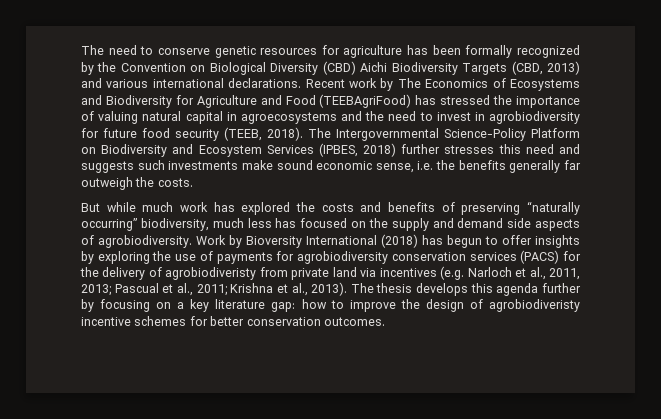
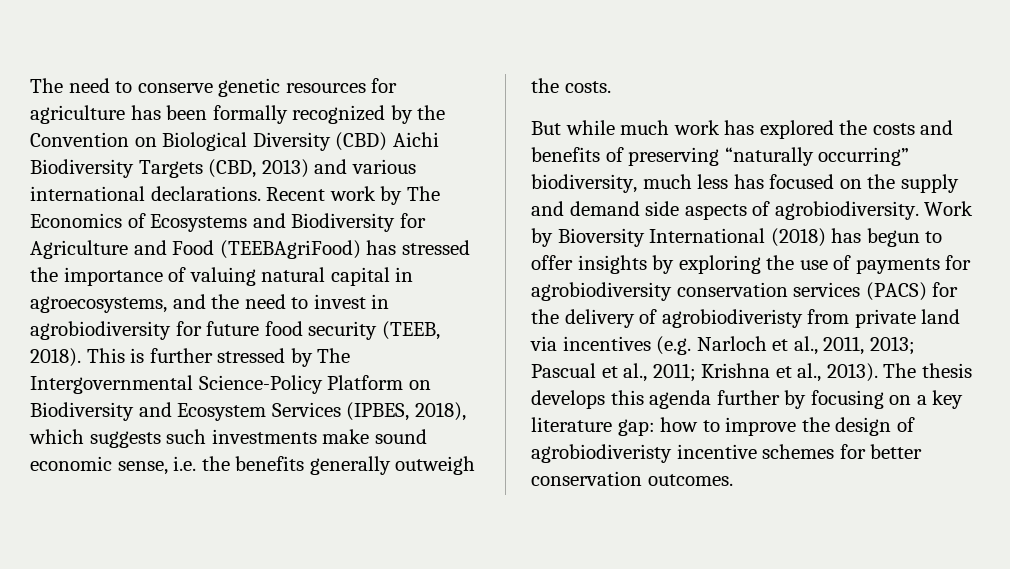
[240,112,337,124] agroecosystems -> [30,296,167,313] agroecosystems,
(303, 134) none -> [86,348,313,367] This is further stressed by
[363,143,580,157] 2018) further stresses this need and -> [414,402,466,421] [29,429,84,444] 2018), which
[563,160,581,170] far -> (391, 465) none

